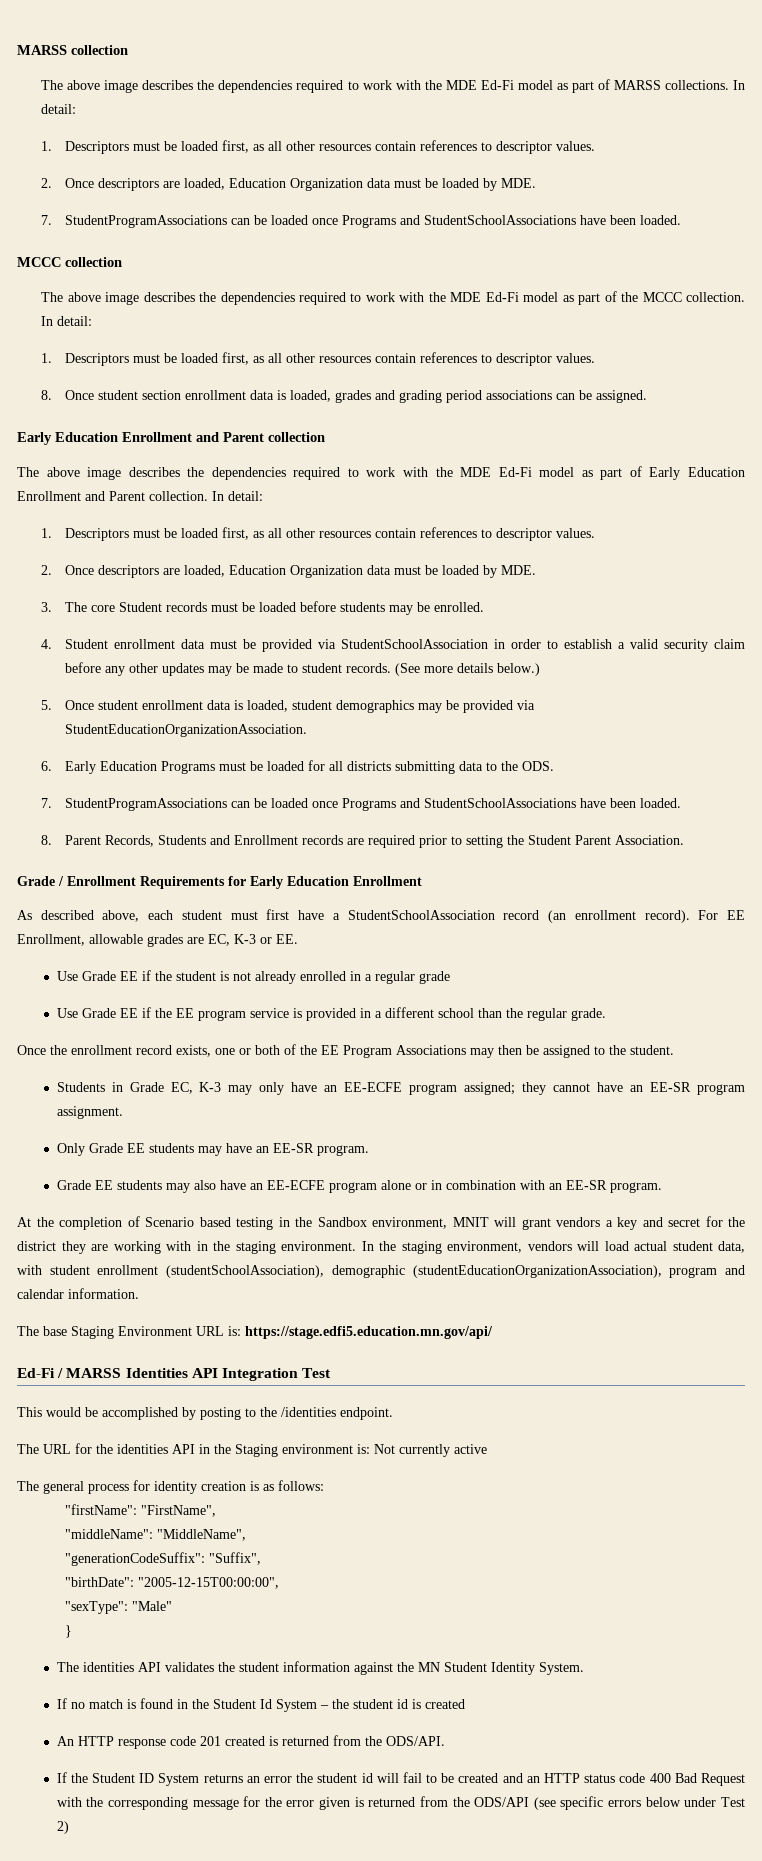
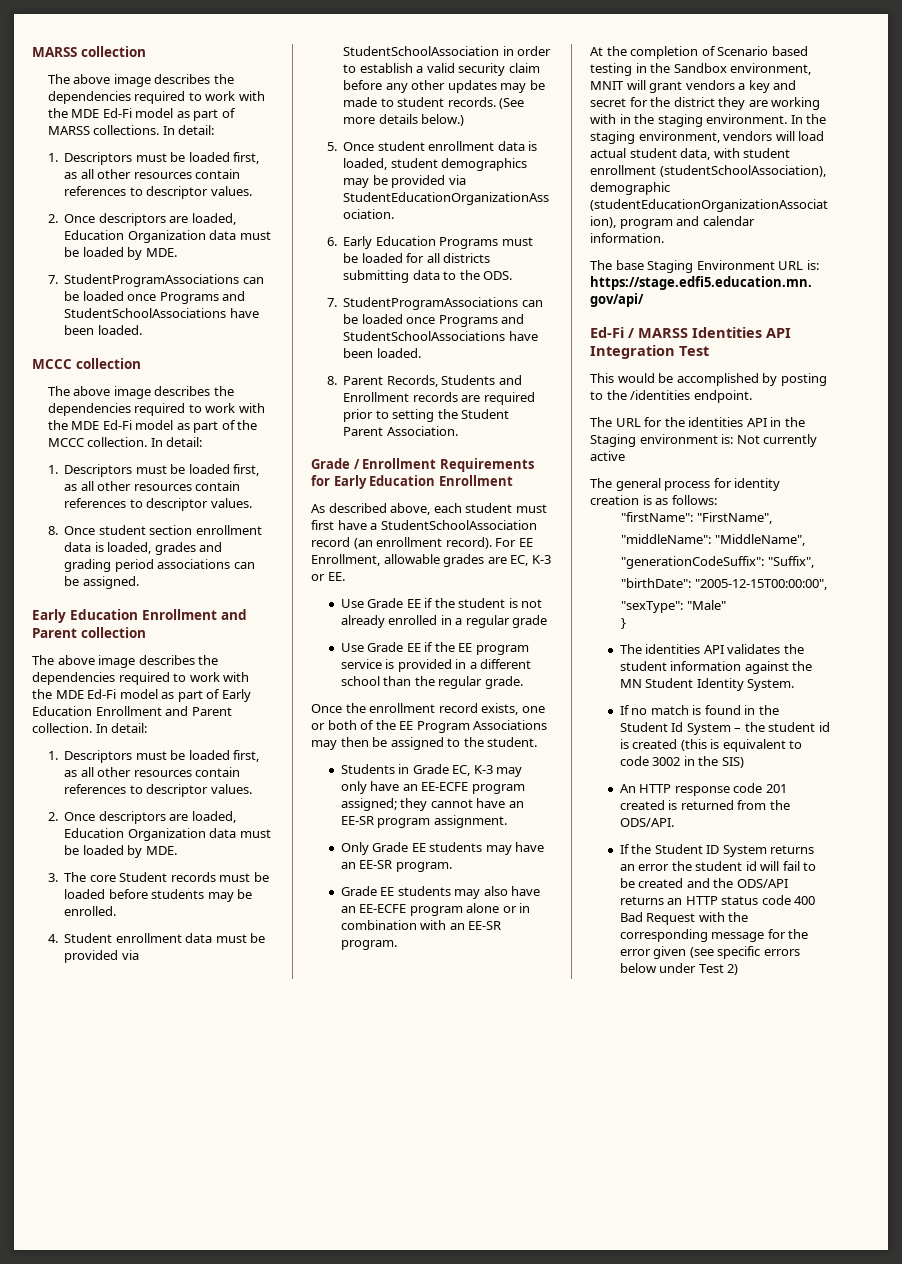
(465, 1704) none -> [680,739,803,752] [619,756,744,768] (this is equivalent to code 3002 in the SIS)
(523, 1778) none -> [713,878,788,888] [619,896,664,905] the ODS/API returns
[354,1796,530,1807] is returned from the ODS/API -> (687, 952) none

